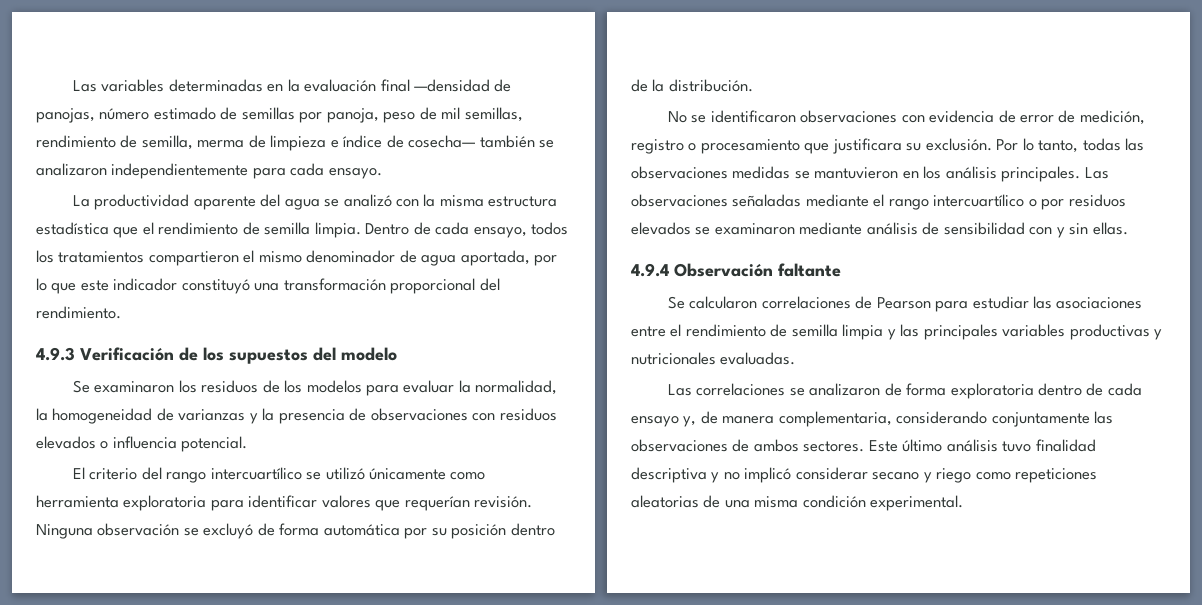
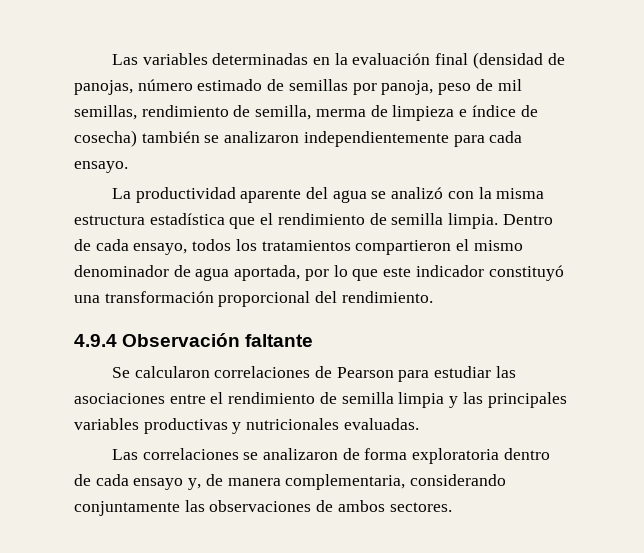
[413,79,490,92] —densidad -> [472,52,543,69] (densidad
[408,135,476,148] cosecha— -> [74,130,137,147] cosecha)
[36,347,397,364] [72,380,558,396] [36,408,557,424] [36,436,248,452] [72,467,486,483] [36,495,533,511] [36,523,555,539] [631,79,753,92] [667,110,1145,125] [631,138,1145,154] [631,166,1109,182] [631,194,1126,210] [631,222,1128,238] // 4.9.3 Verificación de los supuestos del modelo // Se examinaron los residuos de los modelos para evaluar la normalidad, la homogeneidad de varianzas y la presencia de observaciones con residuos elevados o influencia potencial. // El criterio del rango intercuartílico se utilizó únicamente como herramienta exploratoria para identificar valores que requerían revisión. Ninguna observación se excluyó de forma automática por su posición dentro de la distribución. // No se identificaron observaciones con evidencia de error de medición, registro o procesamiento que justificara su exclusión. Por lo tanto, todas las observaciones medidas se mantuvieron en los análisis principales. Las observaciones señaladas mediante el rango intercuartílico o por residuos elevados se examinaron mediante análisis de sensibilidad con y sin ellas. -> (433, 297) none
[868,439,1096,452] [631,467,1098,483] [631,495,964,511] Este último análisis tuvo finalidad descriptiva y no implicó considerar secano y riego como repeticiones aleatorias de una misma condición experimental. -> (452, 507) none

